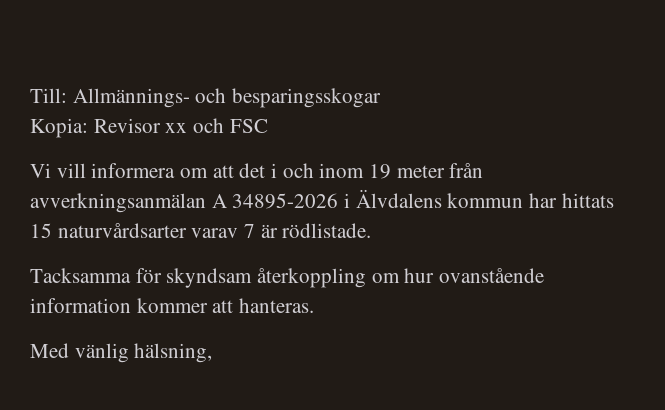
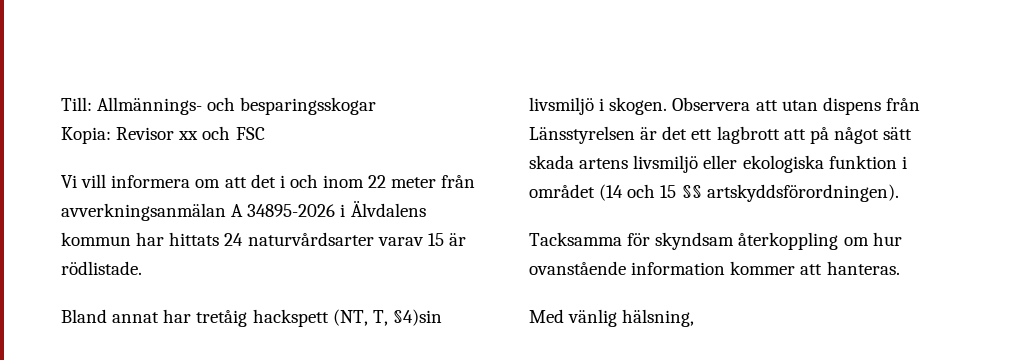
[369,164,392,179] 19 -> [368,175,387,188] 22
[30,223,52,238] 15 -> [224,233,244,246] 24
[244,224,256,238] 7 -> [427,233,444,246] 15
(372, 230) none -> [61,309,442,327] [529,97,920,115] [529,126,913,144] [529,155,907,173] [529,184,899,202] // Bland annat har tretåig hackspett (NT, T, §4)sin livsmiljö i skogen. Observera att utan dispens från Länsstyrelsen är det ett lagbrott att på något sätt skada artens livsmiljö eller ekologiska funktion i området (14 och 15 §§ artskyddsförordningen).

